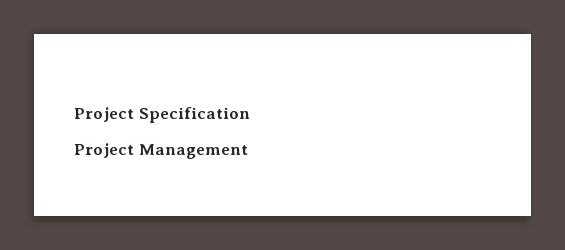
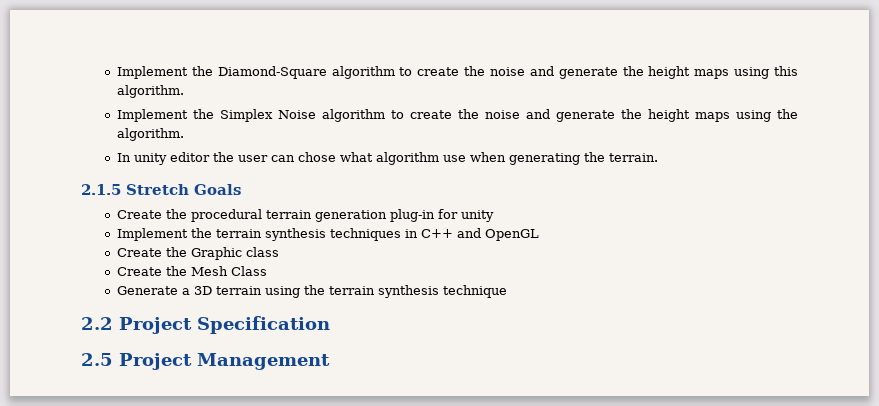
(74, 114) none -> [116,66,798,79] [116,85,184,98] [116,109,798,122] [116,128,184,141] [116,152,658,165] [81,184,241,195] [116,209,494,222] [116,228,539,241] [116,247,279,260] [116,266,267,276] [116,285,507,298] [81,317,113,330] Implement the Diamond-Square algorithm to create the noise and generate the height maps using this algorithm. // Implement the Simplex Noise algorithm to create the noise and generate the height maps using the algorithm. // In unity editor the user can chose what algorithm use when generating the terrain. // 2.1.5 Stretch Goals // Create the procedural terrain generation plug-in for unity // Implement the terrain synthesis techniques in C++ and OpenGL // Create the Graphic class // Create the Mesh Class // Generate a 3D terrain using the terrain synthesis technique // 2.2
(250, 115) none -> [81,353,113,366] 2.5

